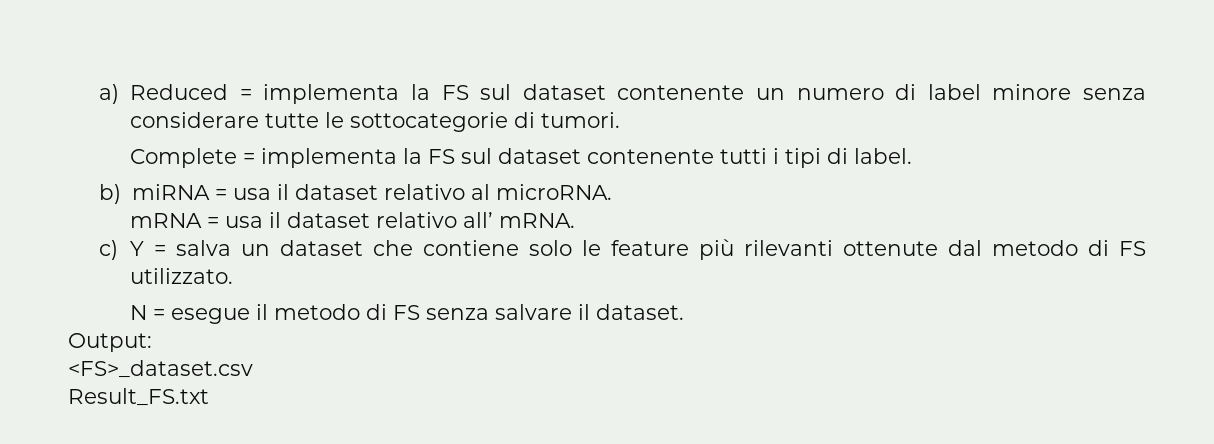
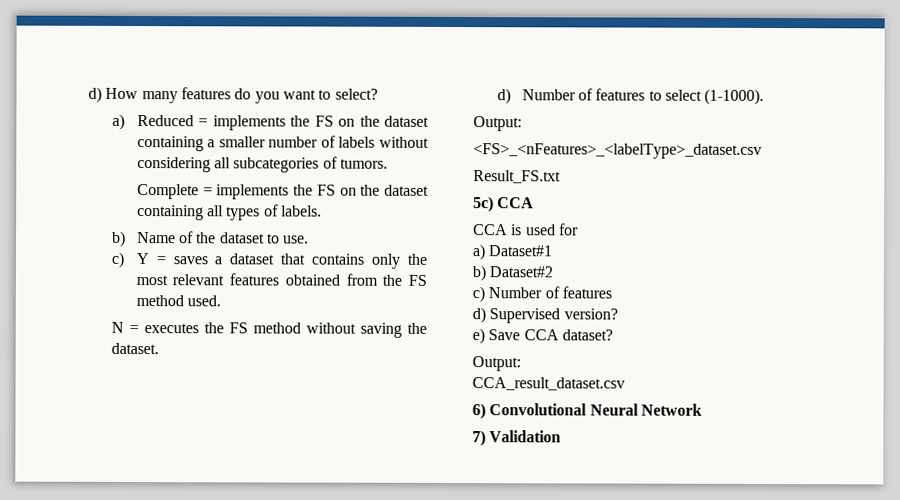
[99,84,1146,104] [130,112,621,132] [130,148,913,168] [99,184,612,204] [130,212,576,228] [99,239,1146,260] [130,268,234,284] [130,304,685,324] [68,333,152,352] [68,360,253,378] a) Reduced = implementa la FS sul dataset contenente un numero di label minore senza considerare tutte le sottocategorie di tumori. // Complete = implementa la FS sul dataset contenente tutti i tipi di label. // b) miRNA = usa il dataset relativo al microRNA. // mRNA = usa il dataset relativo all’ mRNA. // c) Y = salva un dataset che contiene solo le feature più rilevanti ottenute dal metodo di FS utilizzato. // N = esegue il metodo di FS senza salvare il dataset. // Output: // <FS>_dataset.csv -> [88,86,378,104] [112,113,429,131] [136,135,429,152] [136,156,389,173] [136,184,429,200] [136,204,323,221] [112,230,310,247] [111,251,428,269] [135,273,427,286] [135,295,222,307] [111,321,427,338] [111,342,160,355] [497,88,765,105] [473,116,522,132] [473,143,762,159] d) How many features do you want to select? // a) Reduced = implements the FS on the dataset containing a smaller number of labels without considering all subcategories of tumors. // Complete = implements the FS on the dataset containing all types of labels. // b) Name of the dataset to use. // c) Y = saves a dataset that contains only the most relevant features obtained from the FS method used. // N = executes the FS method without saving the dataset. // d) Number of features to select (1-1000). // Output: // <FS>_<nFeatures>_<labelType>_dataset.csv
(209, 397) none -> [473,196,535,213] [473,223,579,236] [472,244,554,261] [472,265,554,282] [472,286,612,303] [472,307,618,324] [472,328,613,345] [472,356,521,372] [472,377,625,391] [472,403,702,420] [472,430,562,447] // 5c) CCA // CCA is used for // a) Dataset#1 // b) Dataset#2 // c) Number of features // d) Supervised version? // e) Save CCA dataset? // Output: // CCA_result_dataset.csv // 6) Convolutional Neural Network // 7) Validation

